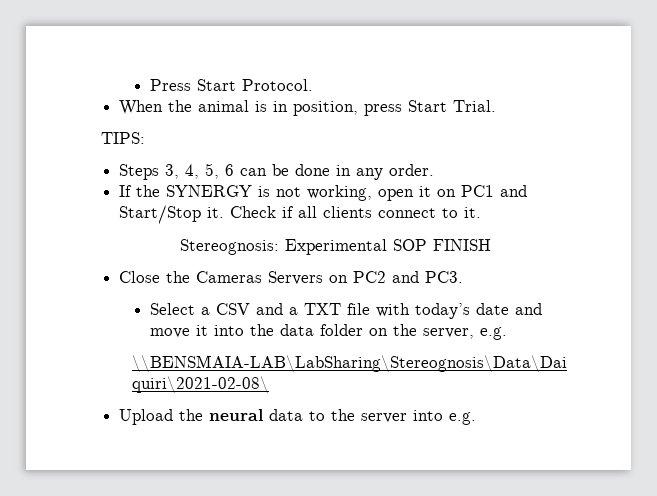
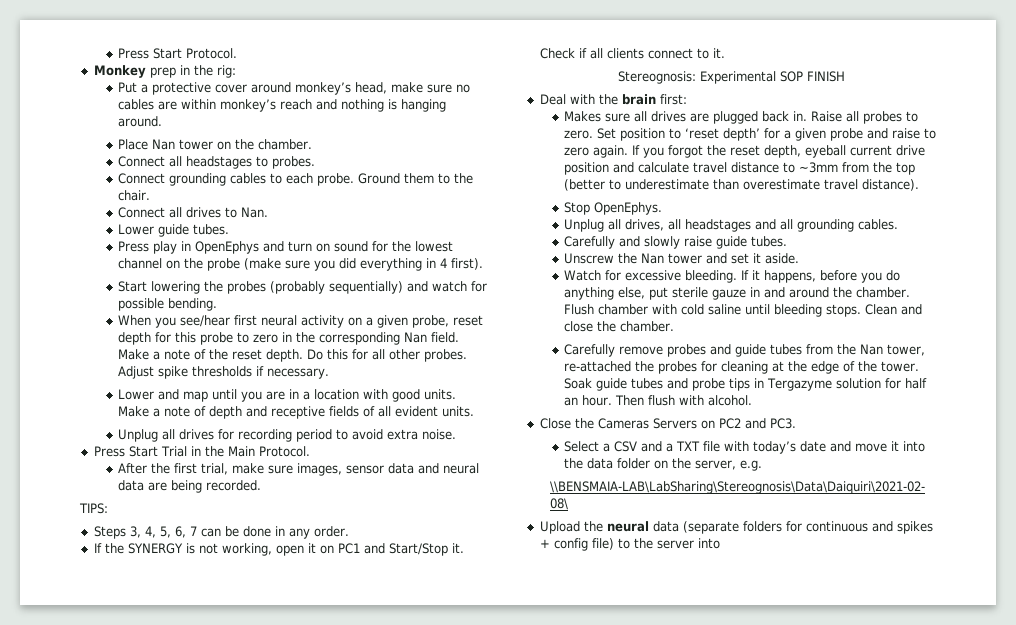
[119,100,497,116] When the animal is in position, press Start Trial. -> [93,65,236,78] [117,82,470,95] [117,99,446,112] [117,116,162,127] [117,139,312,150] [117,156,315,169] [117,173,473,186] [117,190,150,201] [117,207,268,218] [117,224,229,237] [117,241,453,254] [117,258,483,271] [117,281,487,294] [117,298,217,311] [117,315,483,328] [117,332,459,345] [117,349,467,362] [117,366,329,379] [117,389,456,402] [117,406,474,419] [117,429,456,442] [93,446,310,457] [117,463,479,476] [117,480,261,493] Monkey prep in the rig: // Put a protective cover around monkey’s head, make sure no cables are within monkey’s reach and nothing is hanging around. // Place Nan tower on the chamber. // Connect all headstages to probes. // Connect grounding cables to each probe. Ground them to the chair. // Connect all drives to Nan. // Lower guide tubes. // Press play in OpenEphys and turn on sound for the lowest channel on the probe (make sure you did everything in 4 first). // Start lowering the probes (probably sequentially) and watch for possible bending. // When you see/hear first neural activity on a given probe, reset depth for this probe to zero in the corresponding Nan field. Make a note of the reset depth. Do this for all other probes. Adjust spike thresholds if necessary. // Lower and map until you are in a location with good units. Make a note of depth and receptive fields of all evident units. // Unplug all drives for recording period to avoid extra noise. // Press Start Trial in the Main Protocol. // After the first trial, make sure images, sensor data and neural data are being recorded.
[225,164,235,176] 6 -> [174,526,197,538] 6, 7
(491, 245) none -> [539,94,687,105] [563,111,918,124] [563,128,936,141] [563,145,925,158] [563,162,915,175] [563,179,919,191] [563,202,662,215] [563,219,898,232] [563,236,787,249] [563,253,799,264] [563,270,900,283] [563,287,910,300] [563,304,922,317] [563,321,674,332] [563,344,925,357] [563,361,919,374] [563,378,927,391] [563,395,752,406] // Deal with the brain first: // Makes sure all drives are plugged back in. Raise all probes to zero. Set position to ‘reset depth’ for a given probe and raise to zero again. If you forgot the reset depth, eyeball current drive position and calculate travel distance to ~3mm from the top (better to underestimate than overestimate travel distance). // Stop OpenEphys. // Unplug all drives, all headstages and all grounding cables. // Carefully and slowly raise guide tubes. // Unscrew the Nan tower and set it aside. // Watch for excessive bleeding. If it happens, before you do anything else, put sterile gauze in and around the chamber. Flush chamber with cold saline until bleeding stops. Clean and close the chamber. // Carefully remove probes and guide tubes from the Nan tower, re-attached the probes for cleaning at the edge of the tower. Soak guide tubes and probe tips in Tergazyme solution for half an hour. Then flush with alcohol.
(304, 415) none -> [682,521,933,534] [539,538,614,551] (separate folders for continuous and spikes + config file)
[449,412,477,425] e.g. -> (720, 543) none

